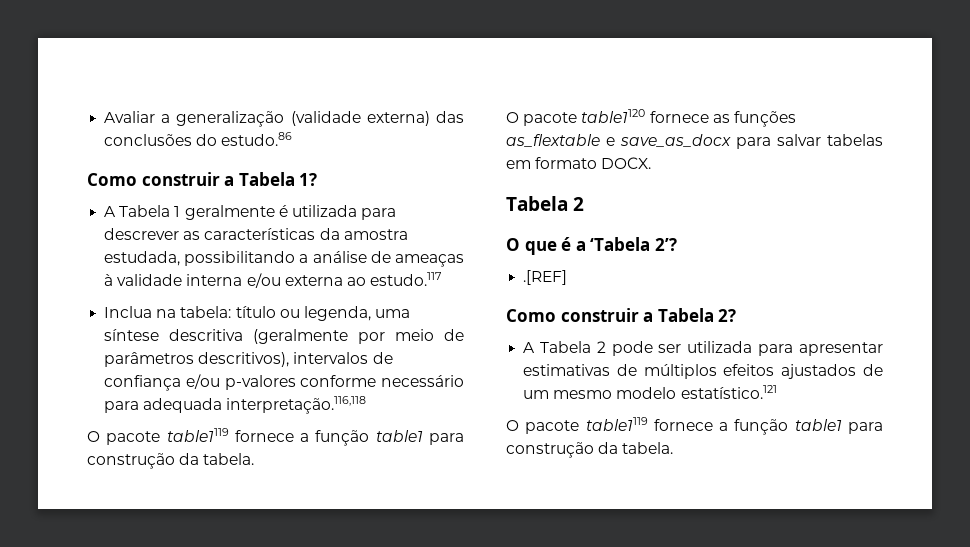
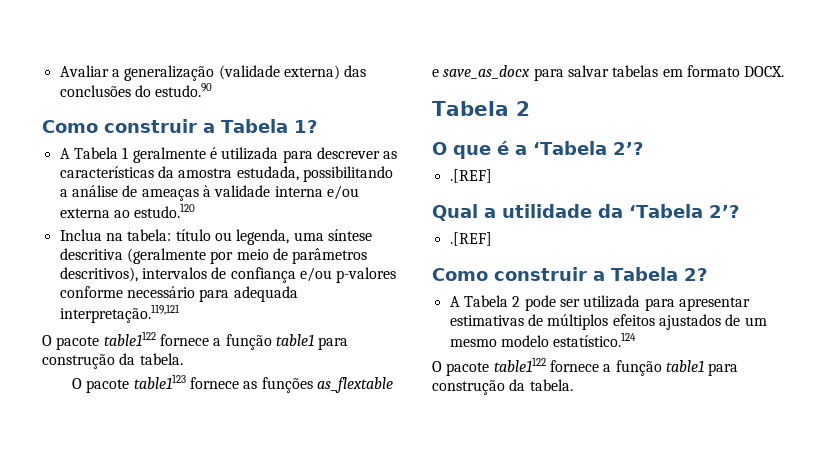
[221,132,293,146] estudo.86 -> [155,83,213,97] estudo.90
[370,272,442,286] estudo.117 -> [134,203,196,218] estudo.120
[226,396,367,414] [87,428,229,445] interpretação.116,118 // O pacote table1119 -> [59,304,180,323] [42,331,156,350] interpretação.119,121 // O pacote table1122
[581,109,646,123] table1120 -> [133,374,186,389] table1123
(568, 277) none -> [432,204,739,221] [449,232,492,246] // Qual a utilidade da ‘Tabela 2’? // .[REF]
[680,385,777,399] [506,417,648,434] estatístico.121 // O pacote table1119 -> [553,332,637,347] [432,357,546,376] estatístico.124 // O pacote table1122

